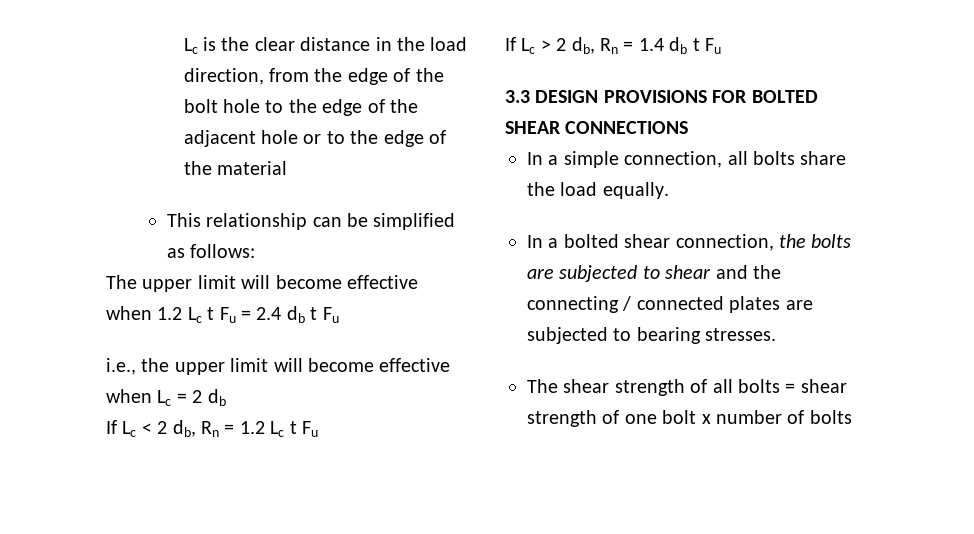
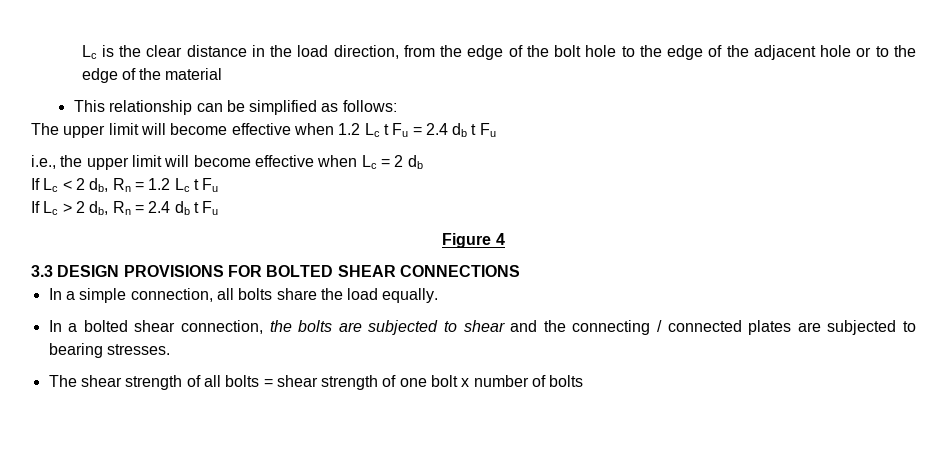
[638,37,721,54] 1.4 db t Fu -> [148,201,219,215] [442,233,505,248] 2.4 db t Fu // Figure 4

